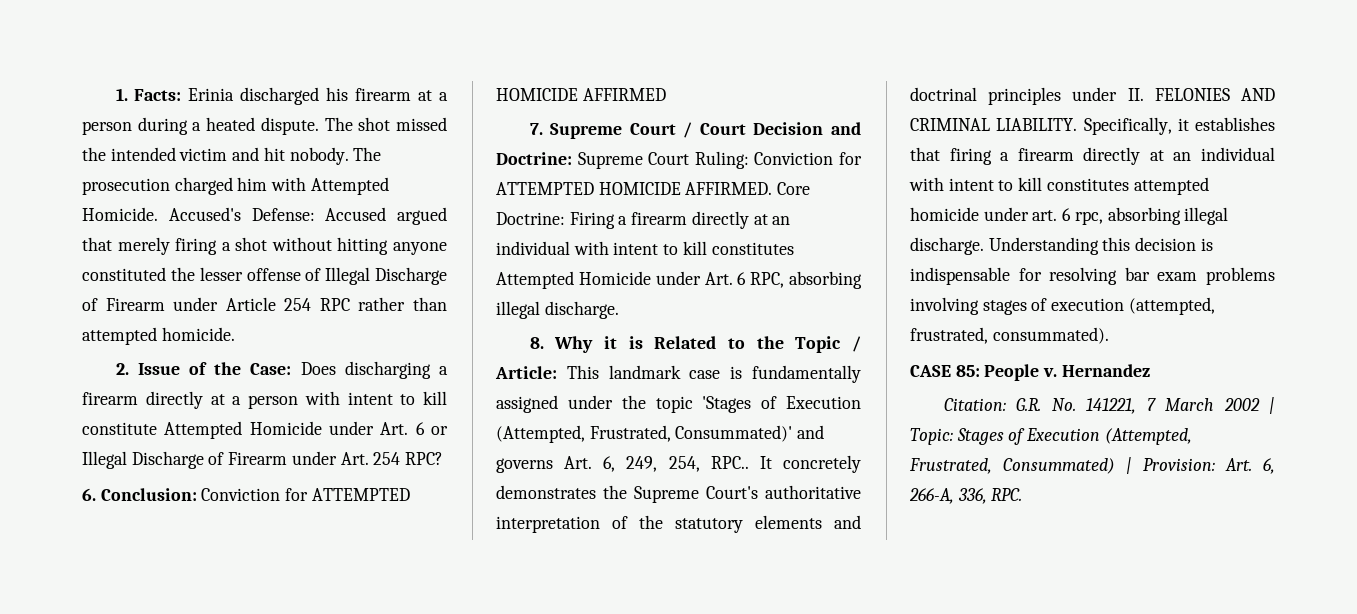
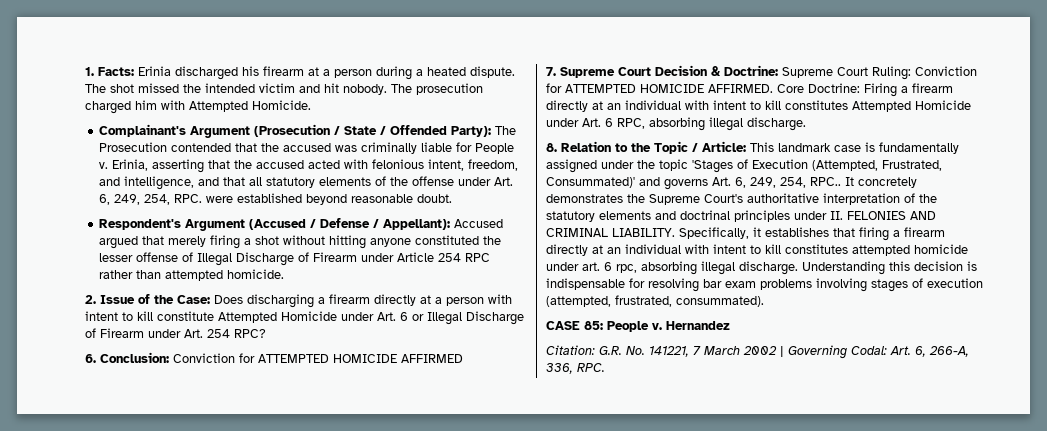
[168,207,315,221] Accused's Defense: -> [99,124,517,138] [99,142,515,154] [99,159,519,173] [99,176,514,190] [99,193,453,205] [99,218,451,231] // Complainant's Argument (Prosecution / State / Offended Party): The Prosecution contended that the accused was criminally liable for People v. Erinia, asserting that the accused acted with felonious intent, freedom, and intelligence, and that all statutory elements of the offense under Art. 6, 249, 254, RPC. were established beyond reasonable doubt. // Respondent's Argument (Accused / Defense / Appellant):
[683,122,861,138] / Court Decision and -> [655,65,721,76] Decision &
[554,336,717,353] Why it is Related -> [561,141,611,152] Relation
[910,428,1192,445] [909,457,1215,474] Topic: Stages of Execution (Attempted, Frustrated, Consummated) | Provision: -> [788,345,887,359] Governing Codal:

